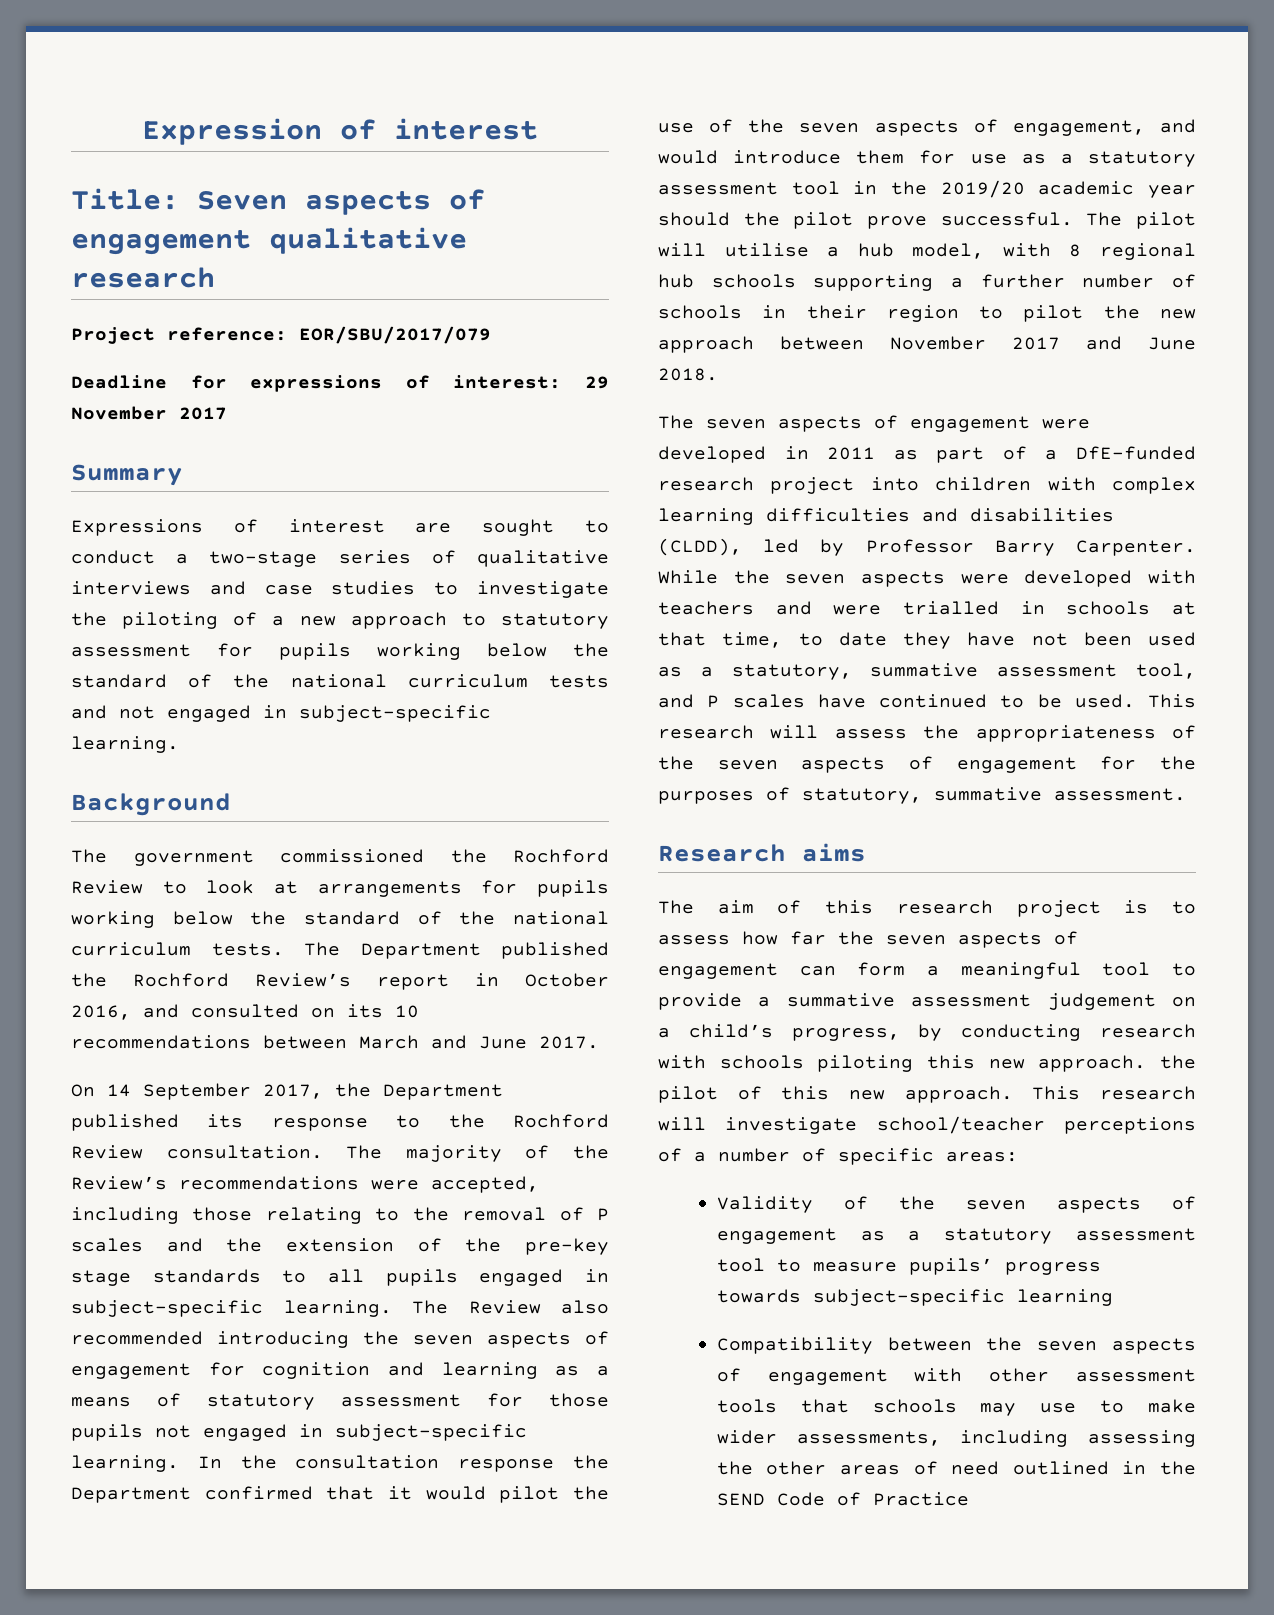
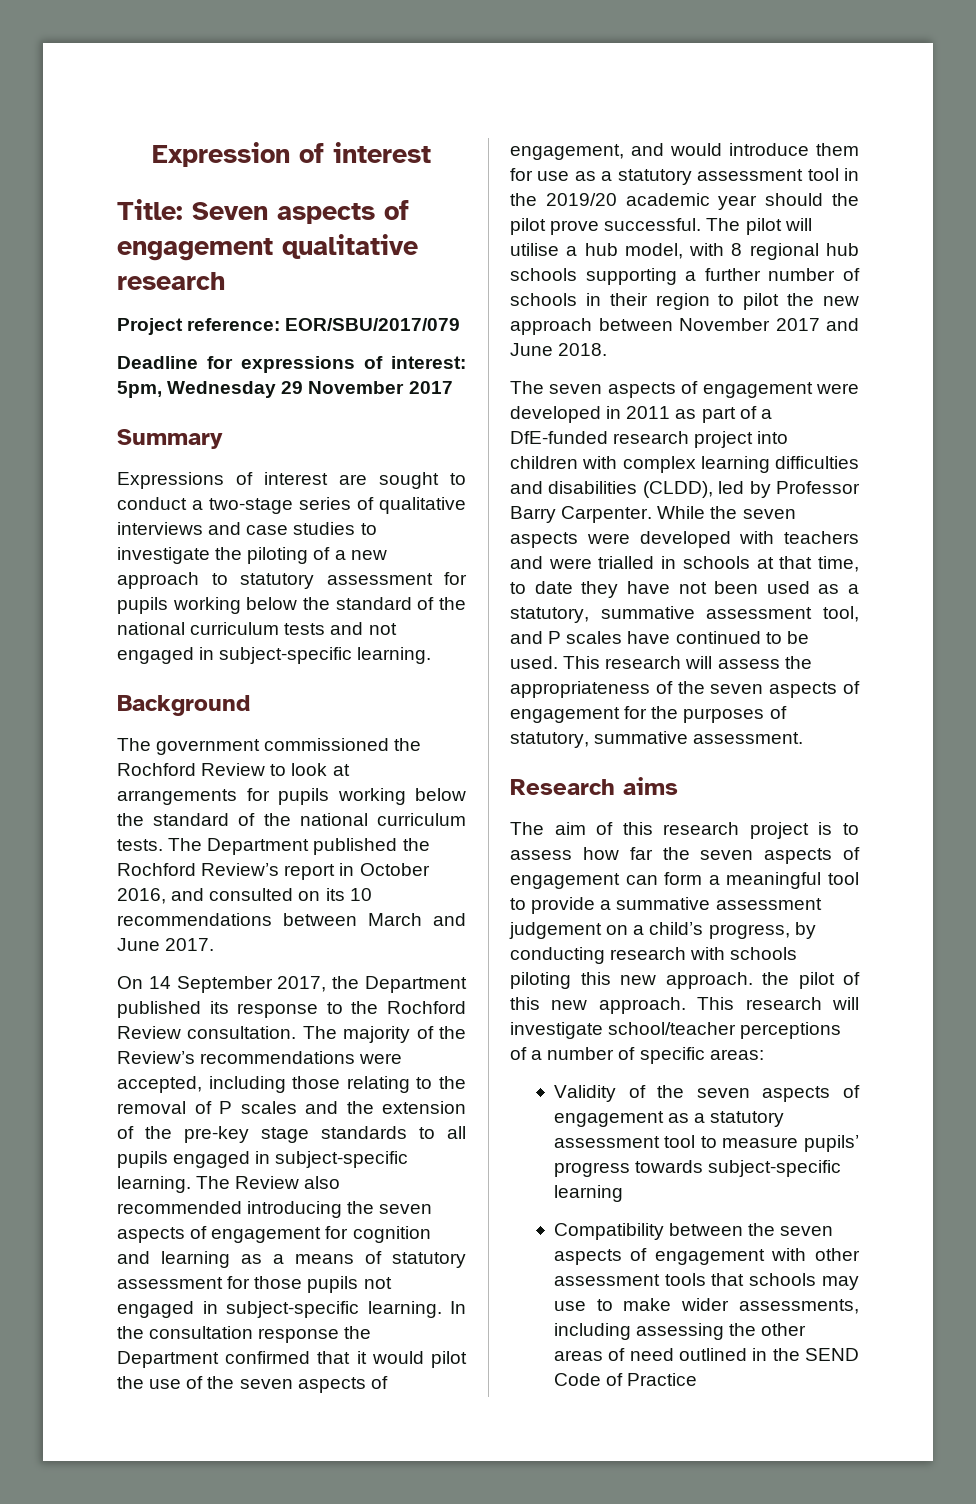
(562, 382) none -> [117,381,277,398] 5pm, Wednesday

